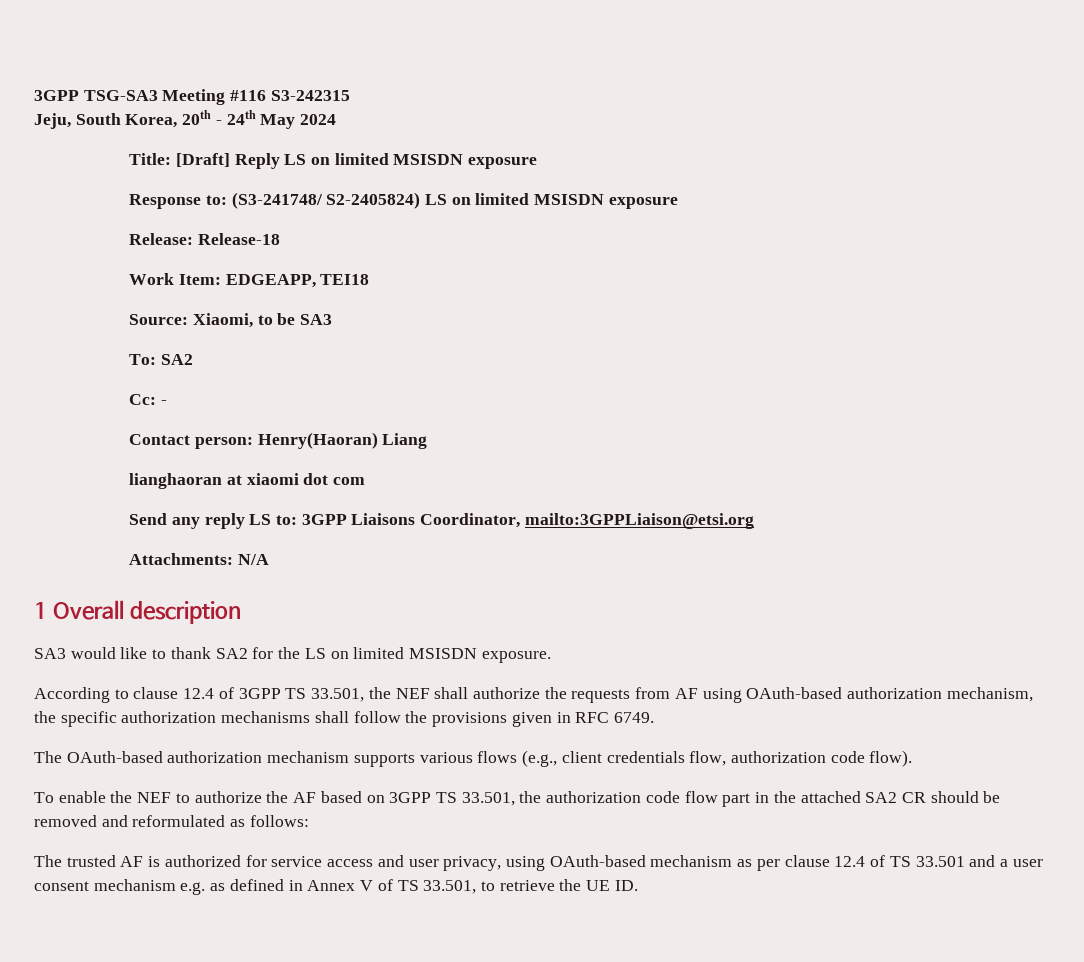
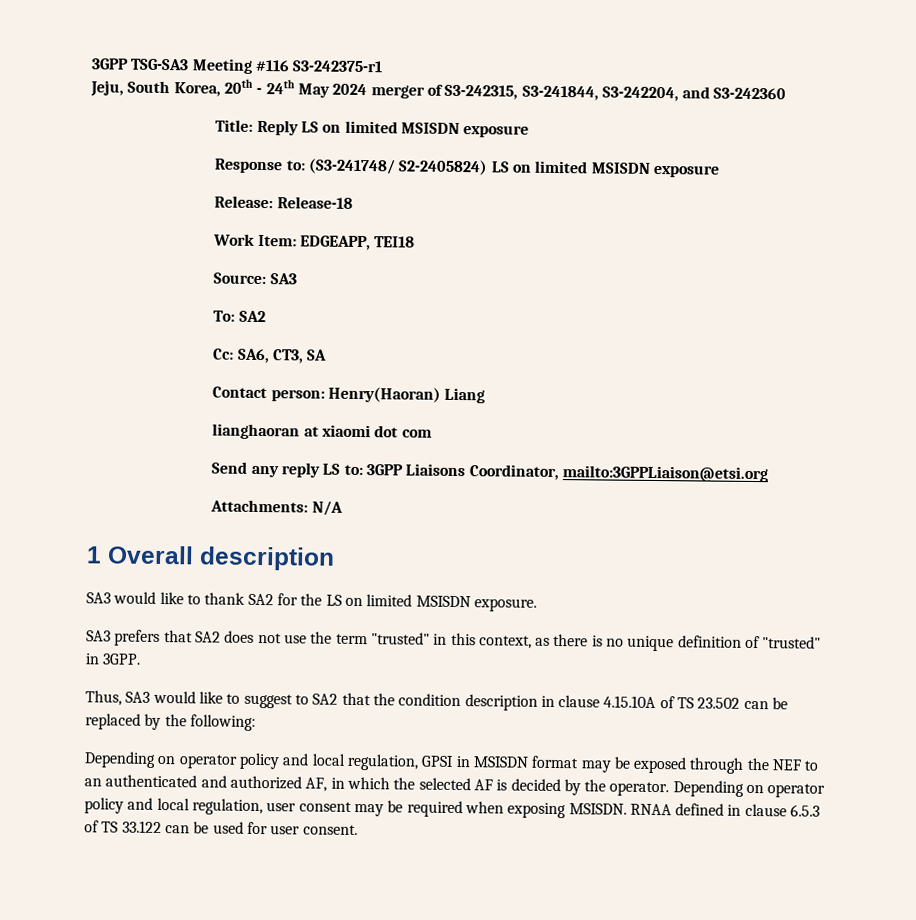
[270,90,350,101] S3-242315 -> [292,60,384,73] S3-242375-r1
(337, 119) none -> [370,84,787,102] merger of S3-242315, S3-241844, S3-242204, and S3-242360
[175,153,230,167] [Draft] -> (254, 125) none
[192,313,296,328] Xiaomi, to be -> (267, 278) none
[160,400,167,405] - -> [236,348,328,364] SA6, CT3, SA
[34,687,1033,703] [34,711,654,727] [34,750,913,767] [34,791,1001,807] [34,815,309,827] [34,855,1043,871] [34,879,638,895] According to clause 12.4 of 3GPP TS 33.501, the NEF shall authorize the requests from AF using OAuth-based authorization mechanism, the specific authorization mechanisms shall follow the provisions given in RFC 6749. // The OAuth-based authorization mechanism supports various flows (e.g., client credentials flow, authorization code flow). // To enable the NEF to authorize the AF based on 3GPP TS 33.501, the authorization code flow part in the attached SA2 CR should be removed and reformulated as follows: // The trusted AF is authorized for service access and user privacy, using OAuth-based mechanism as per clause 12.4 of TS 33.501 and a user consent mechanism e.g. as defined in Annex V of TS 33.501, to retrieve the UE ID. -> [86,629,822,652] [85,653,142,665] [85,690,789,711] [85,713,256,731] [84,751,819,774] [84,774,826,798] [84,797,821,819] [84,820,358,835] SA3 prefers that SA2 does not use the term "trusted" in this context, as there is no unique definition of "trusted" in 3GPP. // Thus, SA3 would like to suggest to SA2 that the condition description in clause 4.15.10A of TS 23.502 can be replaced by the following: // Depending on operator policy and local regulation, GPSI in MSISDN format may be exposed through the NEF to an authenticated and authorized AF, in which the selected AF is decided by the operator. Depending on operator policy and local regulation, user consent may be required when exposing MSISDN. RNAA defined in clause 6.5.3 of TS 33.122 can be used for user consent.

